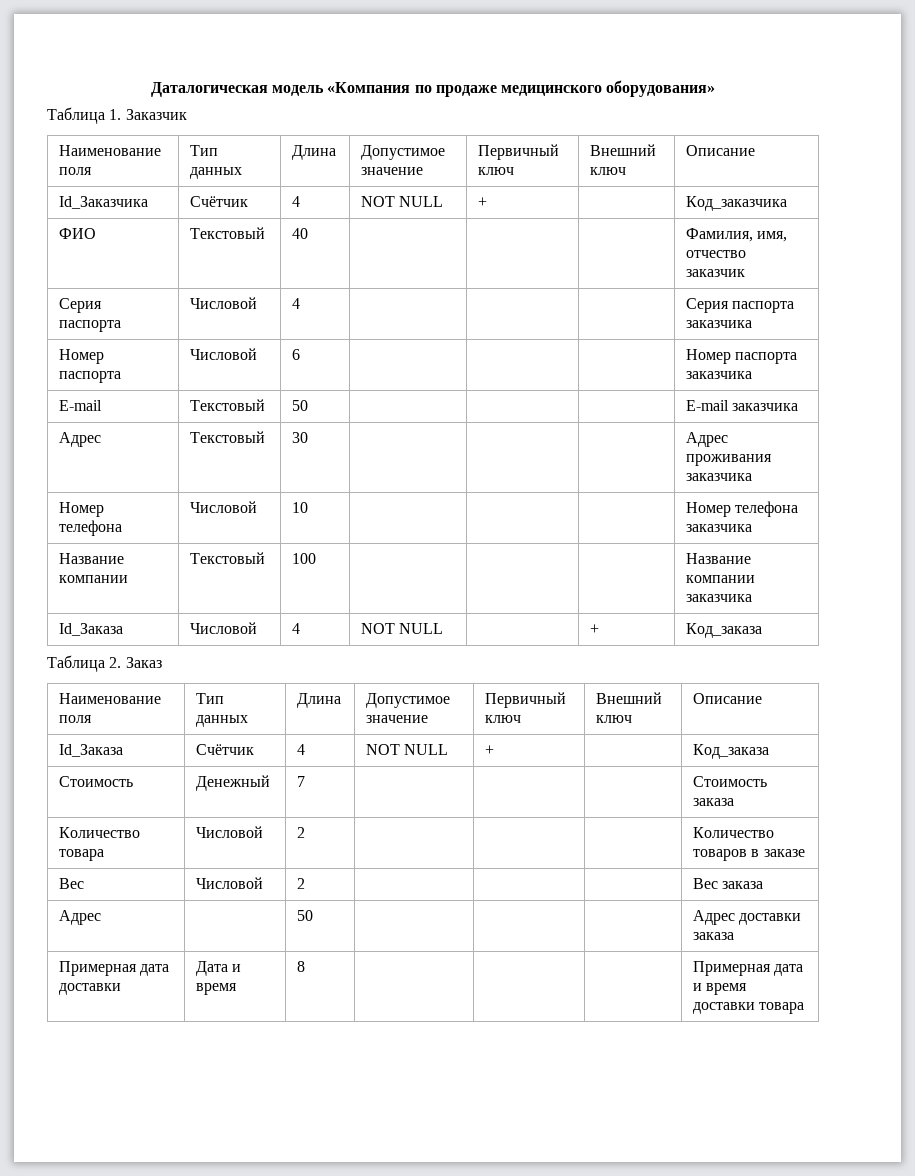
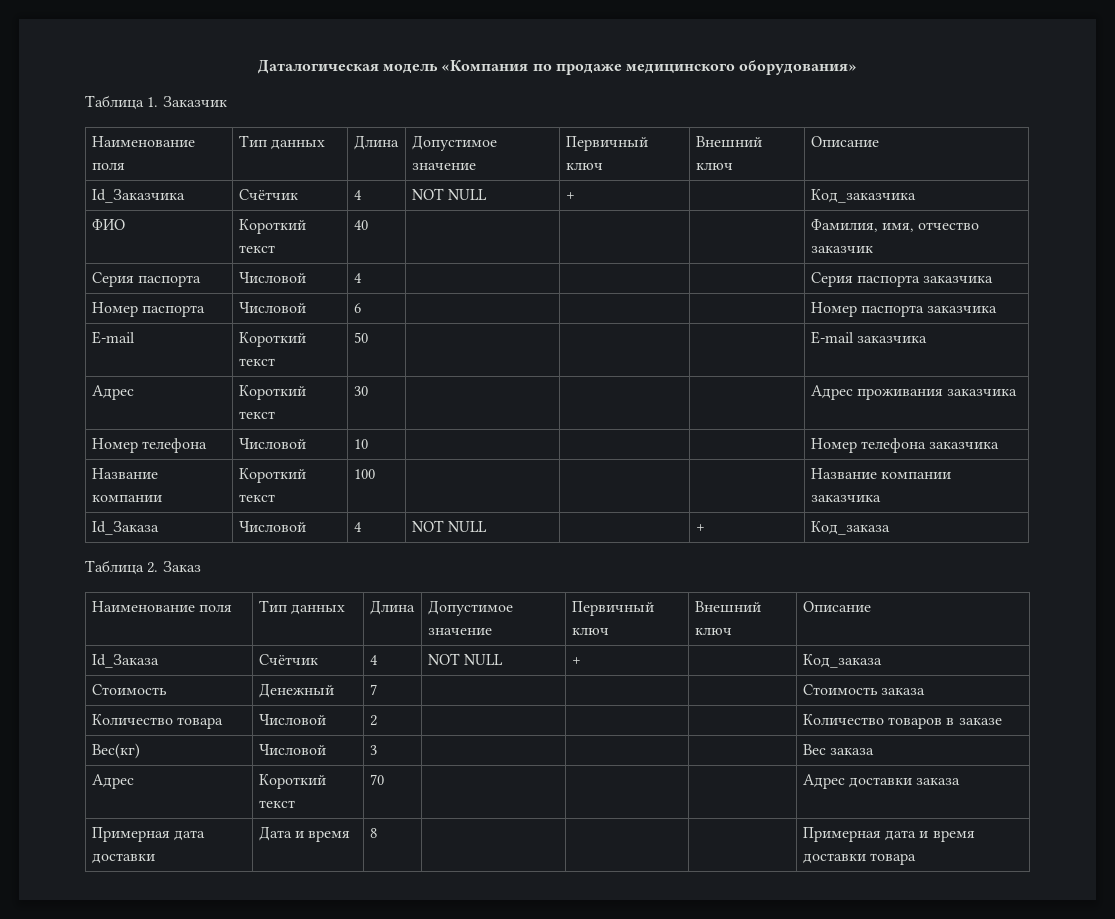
[189,227,265,239] Текстовый -> [238,219,306,234] [238,245,275,253] Короткий текст
[189,399,265,411] Текстовый -> [238,332,306,347] [238,358,275,366] Короткий текст
[189,431,265,443] Текстовый -> [238,385,306,400] [238,411,275,419] Короткий текст
[189,552,265,564] Текстовый -> [238,468,306,483] [238,494,275,502] Короткий текст
[58,878,84,889] [195,877,263,889] [296,878,305,889] Вес | Числовой | 2 -> [91,743,140,759] [258,744,326,755] [369,745,377,755] Вес(кг) | Числовой | 3
[296,910,313,921] | 50 -> [258,774,326,789] [258,800,295,808] [369,774,384,785] Короткий текст | 70

